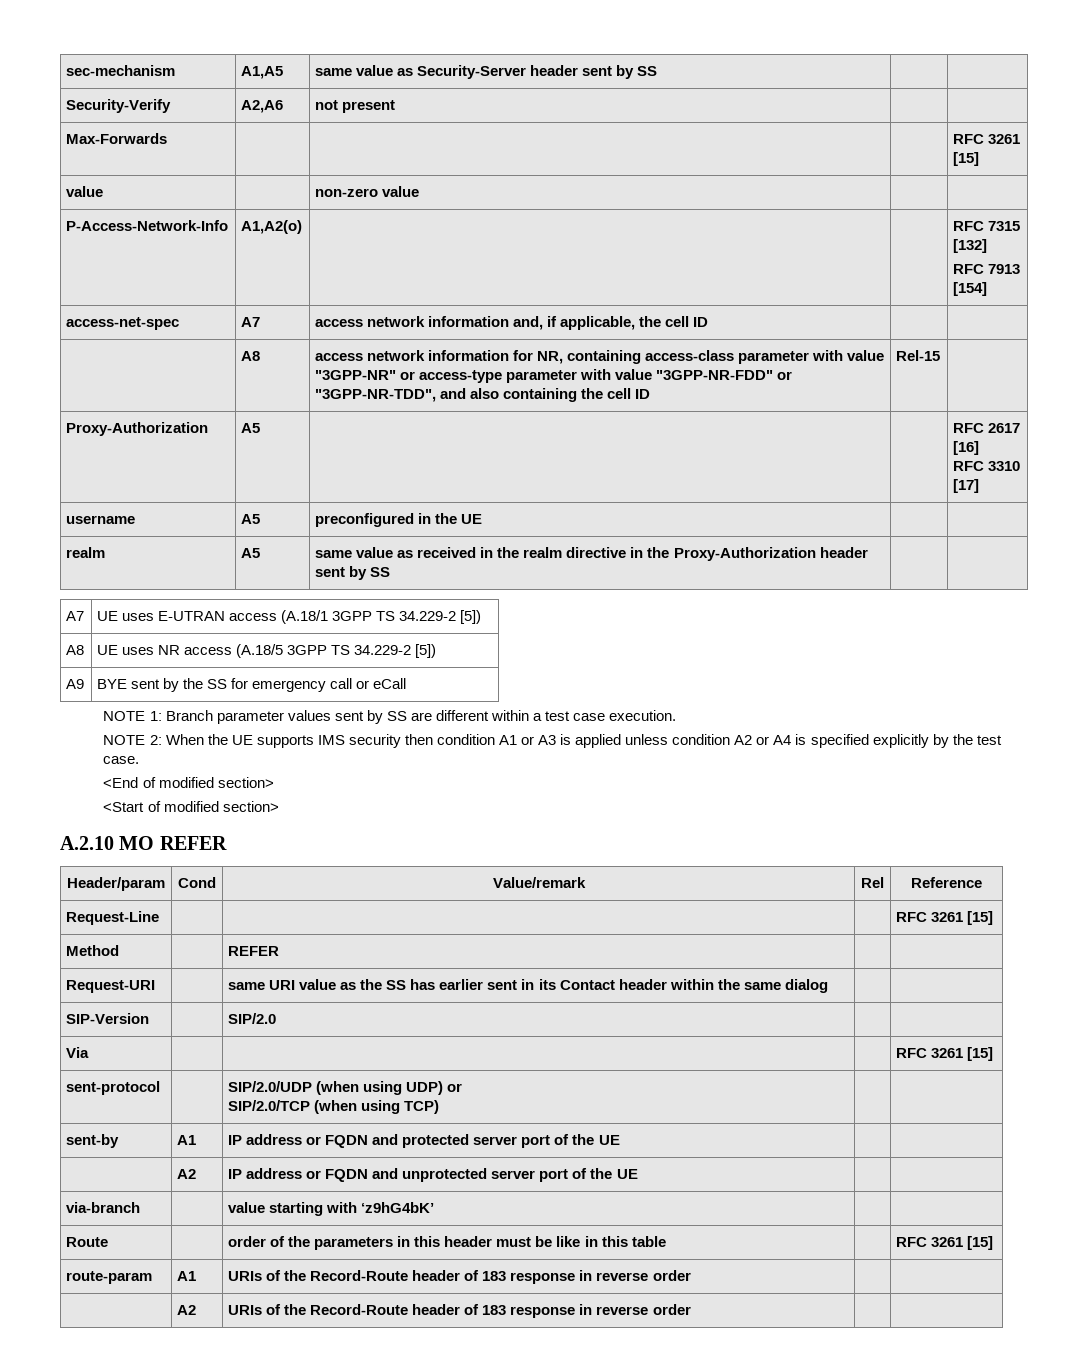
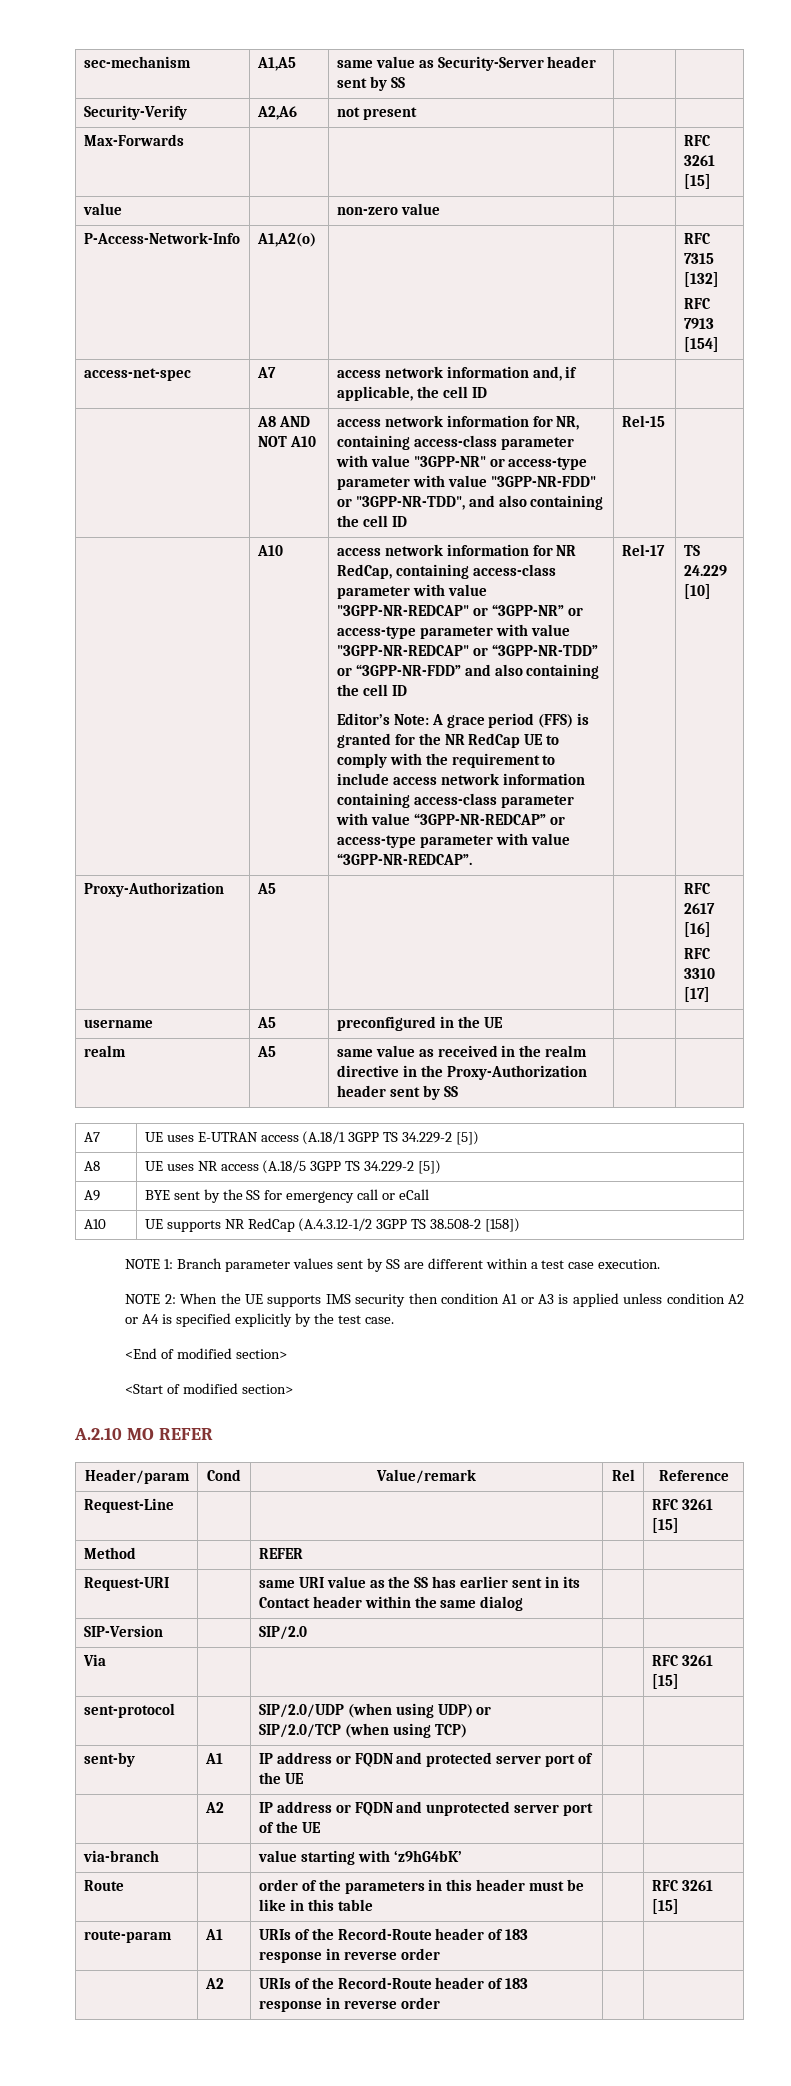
(261, 356) none -> [278,416,310,427] [257,436,316,447] AND NOT A10
(941, 355) none -> [256,545,283,556] [336,544,577,556] [336,564,556,579] [336,584,487,599] [336,604,583,616] [336,624,570,639] [336,644,598,656] [336,664,600,679] [336,684,407,696] [336,713,590,728] [336,733,560,748] [336,753,556,768] [336,773,585,785] [336,793,574,808] [335,813,565,825] [336,833,570,848] [336,853,472,865] [621,544,665,556] [683,545,700,556] [683,565,727,576] [683,584,711,599] // | A10 | access network information for NR RedCap, containing access-class parameter with value "3GPP-NR-REDCAP" or “3GPP-NR” or access-type parameter with value "3GPP-NR-REDCAP" or “3GPP-NR-TDD” or “3GPP-NR-FDD” and also containing the cell ID // Editor’s Note: A grace period (FFS) is granted for the NR RedCap UE to comply with the requirement to include access network information containing access-class parameter with value “3GPP-NR-REDCAP” or access-type parameter with value “3GPP-NR-REDCAP”. | Rel-17 | TS 24.229 [10]
(407, 683) none -> [83,1219,106,1229] [144,1218,521,1232] // A10 | UE supports NR RedCap (A.4.3.12-1/2 3GPP TS 38.508-2 [158])

